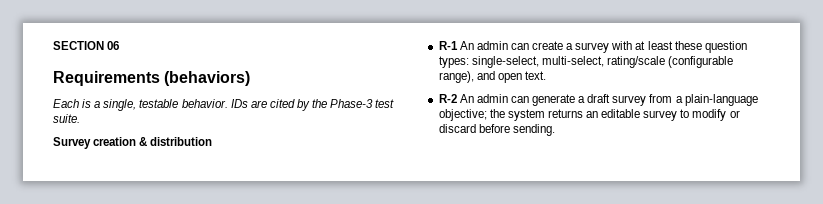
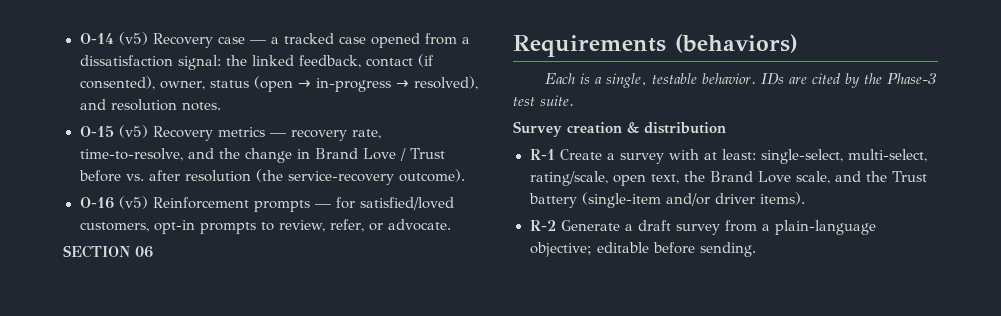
(53, 45) none -> [79,32,470,48] [79,54,434,70] [79,76,478,92] [79,99,221,111] [79,125,381,141] [79,148,446,163] [78,169,465,185] [79,196,454,212] [79,219,452,234] O-14 (v5) Recovery case — a tracked case opened from a dissatisfaction signal: the linked feedback, contact (if consented), owner, status (open → in-progress → resolved), and resolution notes. // O-15 (v5) Recovery metrics — recovery rate, time-to-resolve, and the change in Brand Love / Trust before vs. after resolution (the service-recovery outcome). // O-16 (v5) Reinforcement prompts — for satisfied/loved customers, opt-in prompts to review, refer, or advocate. //
[459,41,747,53] [438,56,734,68] [438,71,546,83] [438,94,576,106] An admin can create a survey with at least these question types: single-select, multi-select, rating/scale (configurable range), and open text. // R-2 An admin can generate -> [559,149,927,164] [529,171,928,186] [528,192,805,208] [529,220,620,231] Create a survey with at least: single-select, multi-select, rating/scale, open text, the Brand Love scale, and the Trust battery (single-item and/or driver items). // R-2 Generate
[489,109,740,121] [438,124,476,133] the system returns an editable survey to modify or discard -> [596,242,649,253] editable

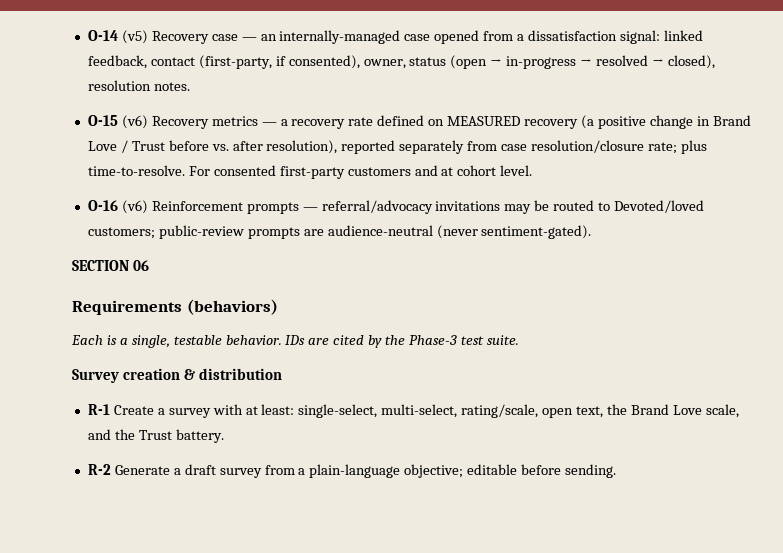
[270,33,334,44] a tracked -> [260,30,401,44] an internally-managed
[225,55,247,66] the -> (660, 37) none
[417,54,434,67] (if -> [198,55,286,69] (first-party, if
[413,76,478,90] [79,99,106,110] resolved), and -> [596,55,715,69] resolved → closed),
[118,125,148,138] (v5) -> [121,115,148,129] (v6)
[290,129,381,141] [79,148,240,161] recovery rate, time-to-resolve, and the -> [280,115,646,129] a recovery rate defined on MEASURED recovery (a positive
[184,169,465,185] resolution (the service-recovery outcome). -> [266,140,707,154] [87,165,533,179] resolution), reported separately from case resolution/closure rate; plus time-to-resolve. For consented first-party customers and at cohort level.
[118,196,148,209] (v5) -> [121,200,148,214] (v6)
[335,197,454,210] [79,219,452,234] for satisfied/loved customers, opt-in prompts to review, refer, or advocate. -> [321,200,705,214] [87,225,592,239] referral/advocacy invitations may be routed to Devoted/loved customers; public-review prompts are audience-neutral (never sentiment-gated).
[528,192,805,208] battery (single-item and/or driver items). -> [175,429,224,443] battery.

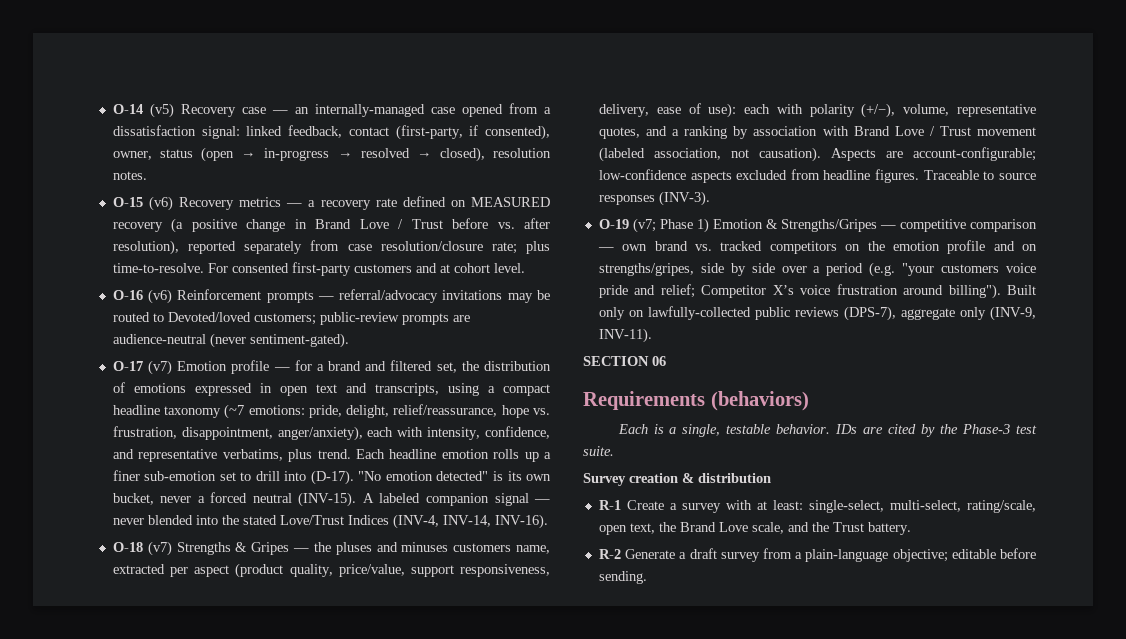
(592, 232) none -> [112,360,552,375] [112,382,550,396] [112,404,550,419] [112,426,551,441] [112,449,551,462] [112,470,551,485] [112,492,550,507] [112,514,548,529] [112,541,550,556] [112,563,550,578] [598,103,1036,118] [598,126,1036,139] [598,147,1036,162] [598,169,1036,183] [598,191,710,206] [598,218,1037,233] [597,240,1037,254] [598,262,1036,277] [598,284,1036,299] [598,306,1036,321] [598,328,652,343] // O-17 (v7) Emotion profile — for a brand and filtered set, the distribution of emotions expressed in open text and transcripts, using a compact headline taxonomy (~7 emotions: pride, delight, relief/reassurance, hope vs. frustration, disappointment, anger/anxiety), each with intensity, confidence, and representative verbatims, plus trend. Each headline emotion rolls up a finer sub-emotion set to drill into (D-17). "No emotion detected" is its own bucket, never a forced neutral (INV-15). A labeled companion signal — never blended into the stated Love/Trust Indices (INV-4, INV-14, INV-16). // O-18 (v7) Strengths & Gripes — the pluses and minuses customers name, extracted per aspect (product quality, price/value, support responsiveness, delivery, ease of use): each with polarity (+/−), volume, representative quotes, and a ranking by association with Brand Love / Trust movement (labeled association, not causation). Aspects are account-configurable; low-confidence aspects excluded from headline figures. Traceable to source responses (INV-3). // O-19 (v7; Phase 1) Emotion & Strengths/Gripes — competitive comparison — own brand vs. tracked competitors on the emotion profile and on strengths/gripes, side by side over a period (e.g. "your customers voice pride and relief; Competitor X’s voice frustration around billing"). Built only on lawfully-collected public reviews (DPS-7), aggregate only (INV-9, INV-11).

